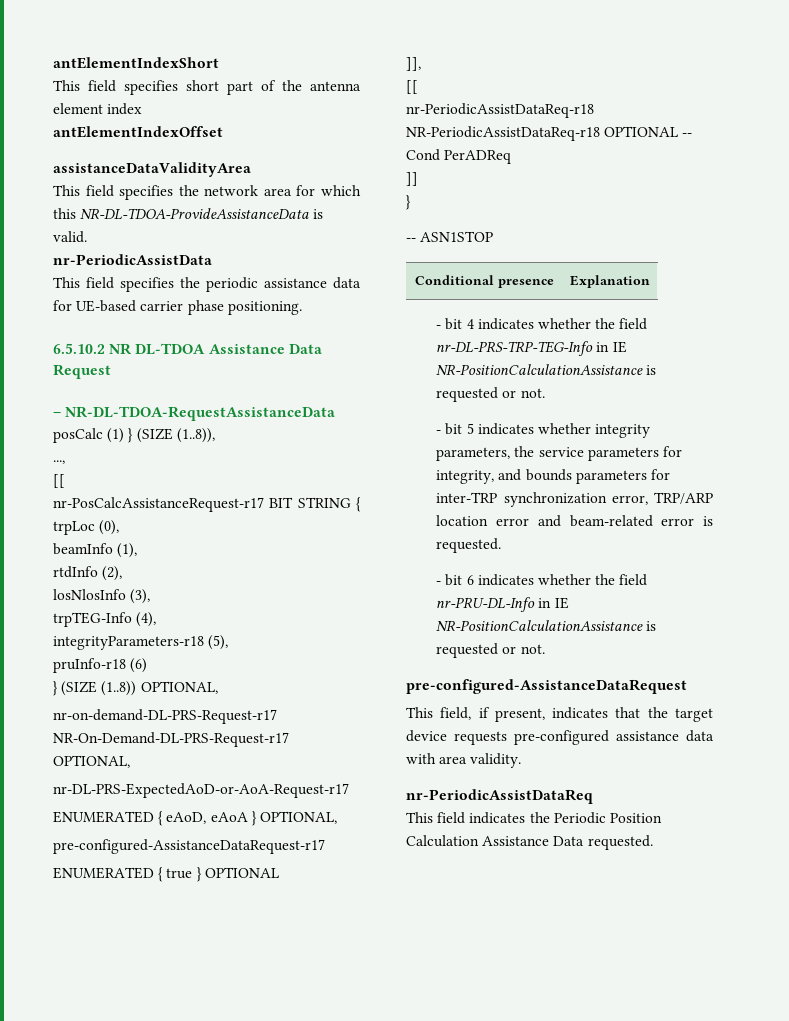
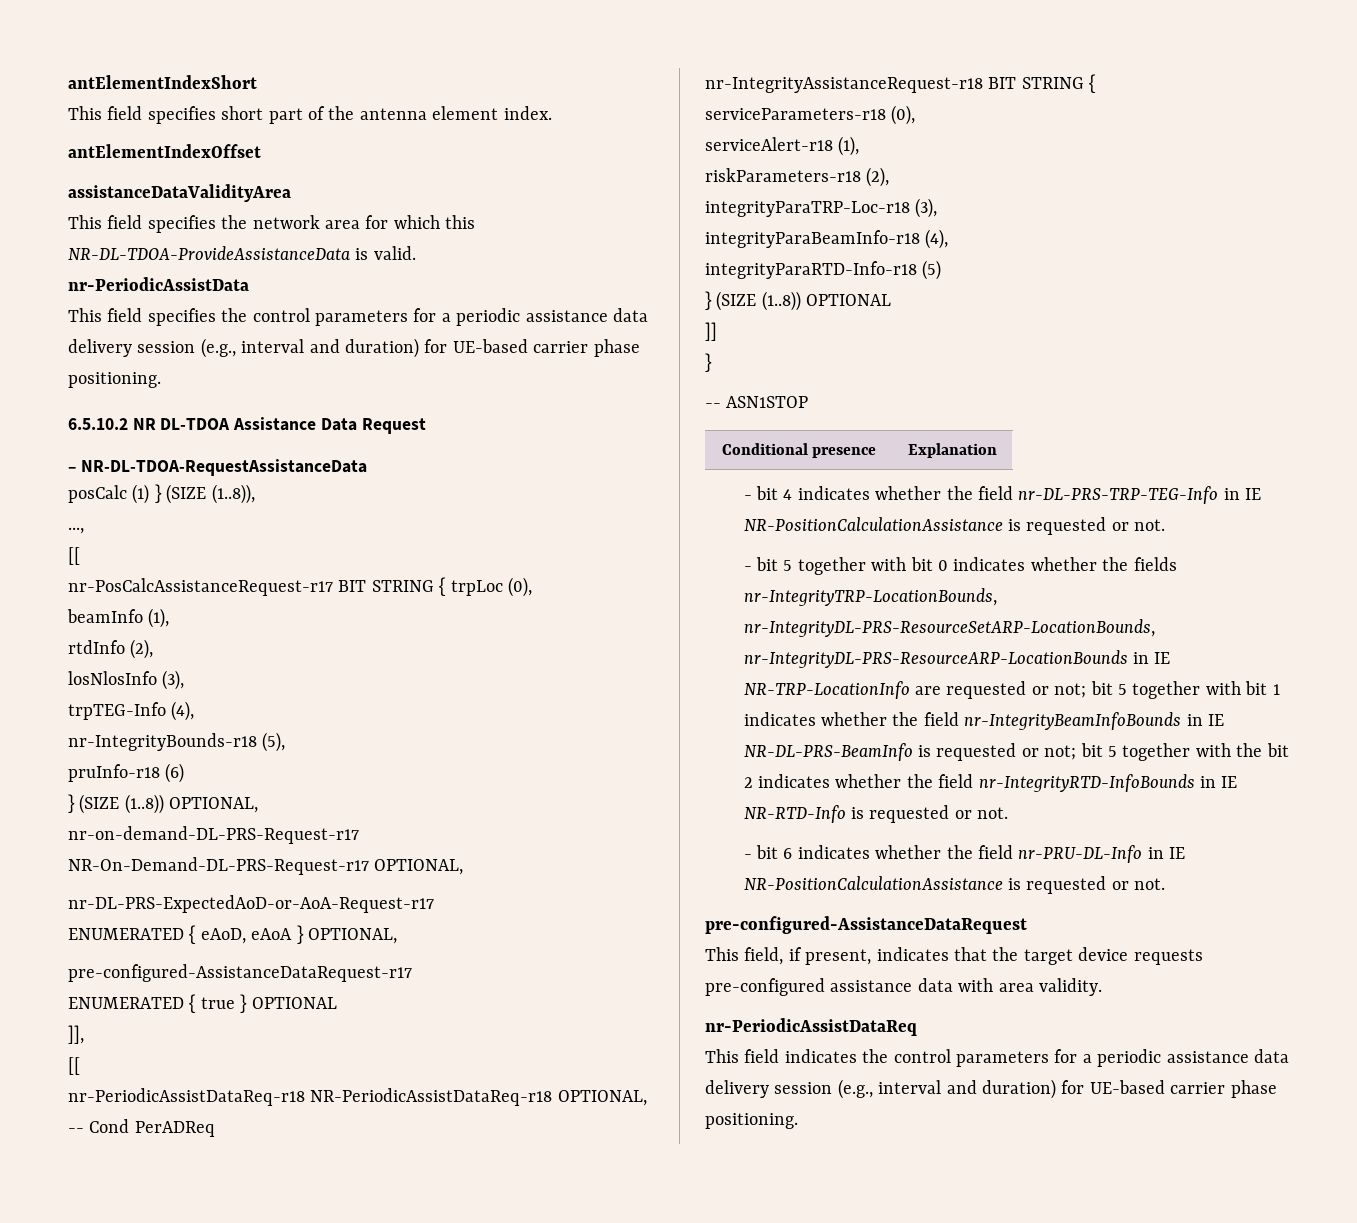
[107,103,143,115] index -> [503,106,552,120] index.
[206,277,361,292] periodic assistance data -> [252,308,648,326] [68,338,419,358] control parameters for a periodic assistance data delivery session (e.g., interval and duration)
[53,636,204,650] integrityParameters-r18 -> [68,733,257,751] nr-IntegrityBounds-r18
[604,126,679,137] OPTIONAL -> [557,1090,647,1106] OPTIONAL,
(512, 157) none -> [705,74,1097,93] [705,105,916,125] [705,136,860,156] [705,167,890,187] [705,198,938,218] [705,229,949,249] [705,260,942,280] [705,291,892,311] // nr-IntegrityAssistanceRequest-r18 BIT STRING { // serviceParameters-r18 (0), // serviceAlert-r18 (1), // riskParameters-r18 (2), // integrityParaTRP-Loc-r18 (3), // integrityParaBeamInfo-r18 (4), // integrityParaRTD-Info-r18 (5) // } (SIZE (1..8)) OPTIONAL
[477,423,651,438] [436,446,682,461] [436,469,670,484] [436,492,713,507] [436,515,713,527] [436,538,502,553] indicates whether integrity parameters, the service parameters for integrity, and bounds parameters for inter-TRP synchronization error, TRP/ARP location error and beam-related error is requested. -> [797,557,1177,575] [743,588,997,606] [743,619,1155,637] [743,650,1171,668] [743,681,1280,699] [743,712,1225,730] [743,743,1289,761] [743,774,1238,792] [743,805,1009,823] together with bit 0 indicates whether the fields nr-IntegrityTRP-LocationBounds, nr-IntegrityDL-PRS-ResourceSetARP-LocationBounds, nr-IntegrityDL-PRS-ResourceARP-LocationBounds in IE NR-TRP-LocationInfo are requested or not; bit 5 together with bit 1 indicates whether the field nr-IntegrityBeamInfoBounds in IE NR-DL-PRS-BeamInfo is requested or not; bit 5 together with the bit 2 indicates whether the field nr-IntegrityRTD-InfoBounds in IE NR-RTD-Info is requested or not.
[553,812,662,824] [406,835,653,850] Periodic Position Calculation Assistance Data requested. -> [893,1049,1289,1067] [705,1079,1277,1099] [705,1113,798,1129] control parameters for a periodic assistance data delivery session (e.g., interval and duration) for UE-based carrier phase positioning.

